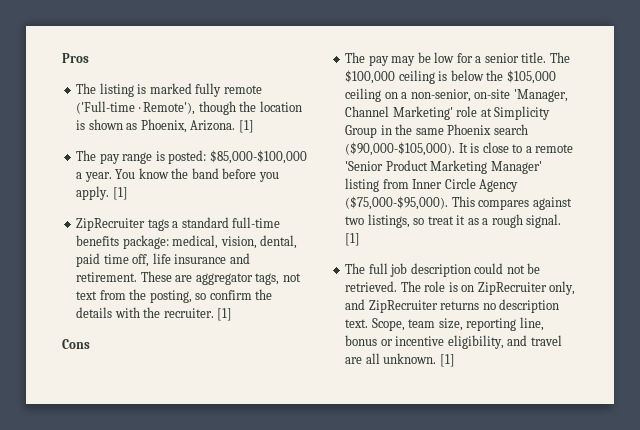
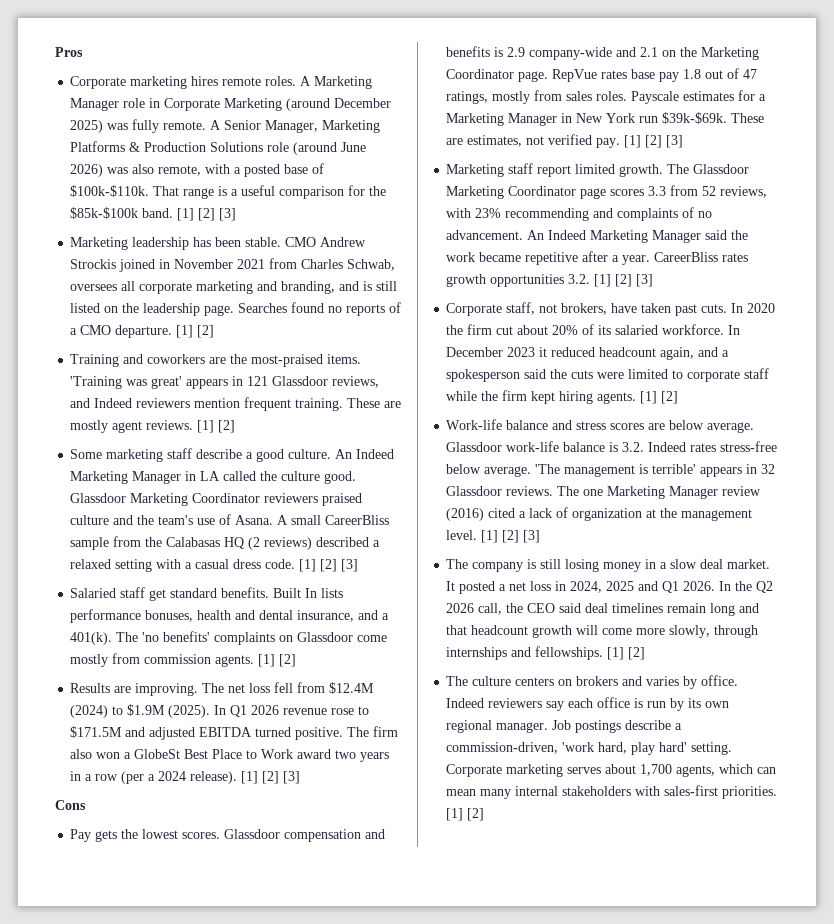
[76,83,262,97] [76,101,302,115] [76,119,254,133] [76,150,307,164] [76,168,279,182] [76,186,128,200] [76,217,281,231] [76,235,298,249] [76,253,250,267] [76,271,301,285] [76,289,273,303] [76,307,233,321] [62,339,90,349] [345,52,570,66] [345,70,556,84] [345,88,568,102] [345,106,551,120] [345,124,528,138] [345,142,574,156] [345,160,542,174] [345,178,519,192] [345,196,572,210] [345,214,562,228] [345,233,361,246] [345,263,541,277] [345,281,576,295] [345,299,560,313] [345,317,544,331] [345,335,562,349] [345,353,455,367] The listing is marked fully remote ('Full-time · Remote'), though the location is shown as Phoenix, Arizona. [1] // The pay range is posted: $85,000-$100,000 a year. You know the band before you apply. [1] // ZipRecruiter tags a standard full-time benefits package: medical, vision, dental, paid time off, life insurance and retirement. These are aggregator tags, not text from the posting, so confirm the details with the recruiter. [1] // Cons // The pay may be low for a senior title. The $100,000 ceiling is below the $105,000 ceiling on a non-senior, on-site 'Manager, Channel Marketing' role at Simplicity Group in the same Phoenix search ($90,000-$105,000). It is close to a remote 'Senior Product Marketing Manager' listing from Inner Circle Agency ($75,000-$95,000). This compares against two listings, so treat it as a rough signal. [1] // The full job description could not be retrieved. The role is on ZipRecruiter only, and ZipRecruiter returns no description text. Scope, team size, reporting line, bonus or incentive eligibility, and travel are all unknown. [1] -> [70,76,373,89] [70,98,392,111] [70,119,381,133] [70,141,367,155] [70,163,325,177] [70,185,387,199] [70,207,237,221] [70,237,367,250] [70,258,396,272] [70,281,398,294] [70,302,402,316] [70,325,215,338] [70,354,362,367] [70,376,380,389] [70,397,402,411] [70,420,236,433] [70,448,395,462] [70,471,357,484] [70,493,363,506] [70,514,390,525] [70,536,381,550] [70,559,359,572] [70,587,344,601] [70,609,390,623] [70,631,388,645] [70,653,297,667] [70,682,375,696] [70,704,370,718] [70,726,399,740] [70,749,390,762] [70,771,301,784] [55,800,86,810] [70,829,386,842] [446,46,760,60] [446,68,758,82] [446,90,767,104] [446,112,765,126] [446,134,684,148] [446,163,750,177] [446,185,768,199] [446,207,713,221] [446,230,749,243] [446,251,749,265] [446,274,654,287] [446,302,776,316] [446,324,741,335] [446,347,730,360] [446,368,770,382] [446,390,679,404] [446,419,755,433] [446,441,778,452] [446,464,776,477] [446,486,762,499] [446,507,753,521] [446,530,541,543] [446,559,771,572] [446,581,774,594] [446,603,760,616] [446,625,759,638] [446,646,646,660] [446,675,739,689] [446,697,730,711] [446,720,683,733] [446,742,733,755] [446,764,777,777] [446,785,778,799] [446,808,485,821] Corporate marketing hires remote roles. A Marketing Manager role in Corporate Marketing (around December 2025) was fully remote. A Senior Manager, Marketing Platforms & Production Solutions role (around June 2026) was also remote, with a posted base of $100k-$110k. That range is a useful comparison for the $85k-$100k band. [1] [2] [3] // Marketing leadership has been stable. CMO Andrew Strockis joined in November 2021 from Charles Schwab, oversees all corporate marketing and branding, and is still listed on the leadership page. Searches found no reports of a CMO departure. [1] [2] // Training and coworkers are the most-praised items. 'Training was great' appears in 121 Glassdoor reviews, and Indeed reviewers mention frequent training. These are mostly agent reviews. [1] [2] // Some marketing staff describe a good culture. An Indeed Marketing Manager in LA called the culture good. Glassdoor Marketing Coordinator reviewers praised culture and the team's use of Asana. A small CareerBliss sample from the Calabasas HQ (2 reviews) described a relaxed setting with a casual dress code. [1] [2] [3] // Salaried staff get standard benefits. Built In lists performance bonuses, health and dental insurance, and a 401(k). The 'no benefits' complaints on Glassdoor come mostly from commission agents. [1] [2] // Results are improving. The net loss fell from $12.4M (2024) to $1.9M (2025). In Q1 2026 revenue rose to $171.5M and adjusted EBITDA turned positive. The firm also won a GlobeSt Best Place to Work award two years in a row (per a 2024 release). [1] [2] [3] // Cons // Pay gets the lowest scores. Glassdoor compensation and benefits is 2.9 company-wide and 2.1 on the Marketing Coordinator page. RepVue rates base pay 1.8 out of 47 ratings, mostly from sales roles. Payscale estimates for a Marketing Manager in New York run $39k-$69k. These are estimates, not verified pay. [1] [2] [3] // Marketing staff report limited growth. The Glassdoor Marketing Coordinator page scores 3.3 from 52 reviews, with 23% recommending and complaints of no advancement. An Indeed Marketing Manager said the work became repetitive after a year. CareerBliss rates growth opportunities 3.2. [1] [2] [3] // Corporate staff, not brokers, have taken past cuts. In 2020 the firm cut about 20% of its salaried workforce. In December 2023 it reduced headcount again, and a spokesperson said the cuts were limited to corporate staff while the firm kept hiring agents. [1] [2] // Work-life balance and stress scores are below average. Glassdoor work-life balance is 3.2. Indeed rates stress-free below average. 'The management is terrible' appears in 32 Glassdoor reviews. The one Marketing Manager review (2016) cited a lack of organization at the management level. [1] [2] [3] // The company is still losing money in a slow deal market. It posted a net loss in 2024, 2025 and Q1 2026. In the Q2 2026 call, the CEO said deal timelines remain long and that headcount growth will come more slowly, through internships and fellowships. [1] [2] // The culture centers on brokers and varies by office. Indeed reviewers say each office is run by its own regional manager. Job postings describe a commission-driven, 'work hard, play hard' setting. Corporate marketing serves about 1,700 agents, which can mean many internal stakeholders with sales-first priorities. [1] [2]

